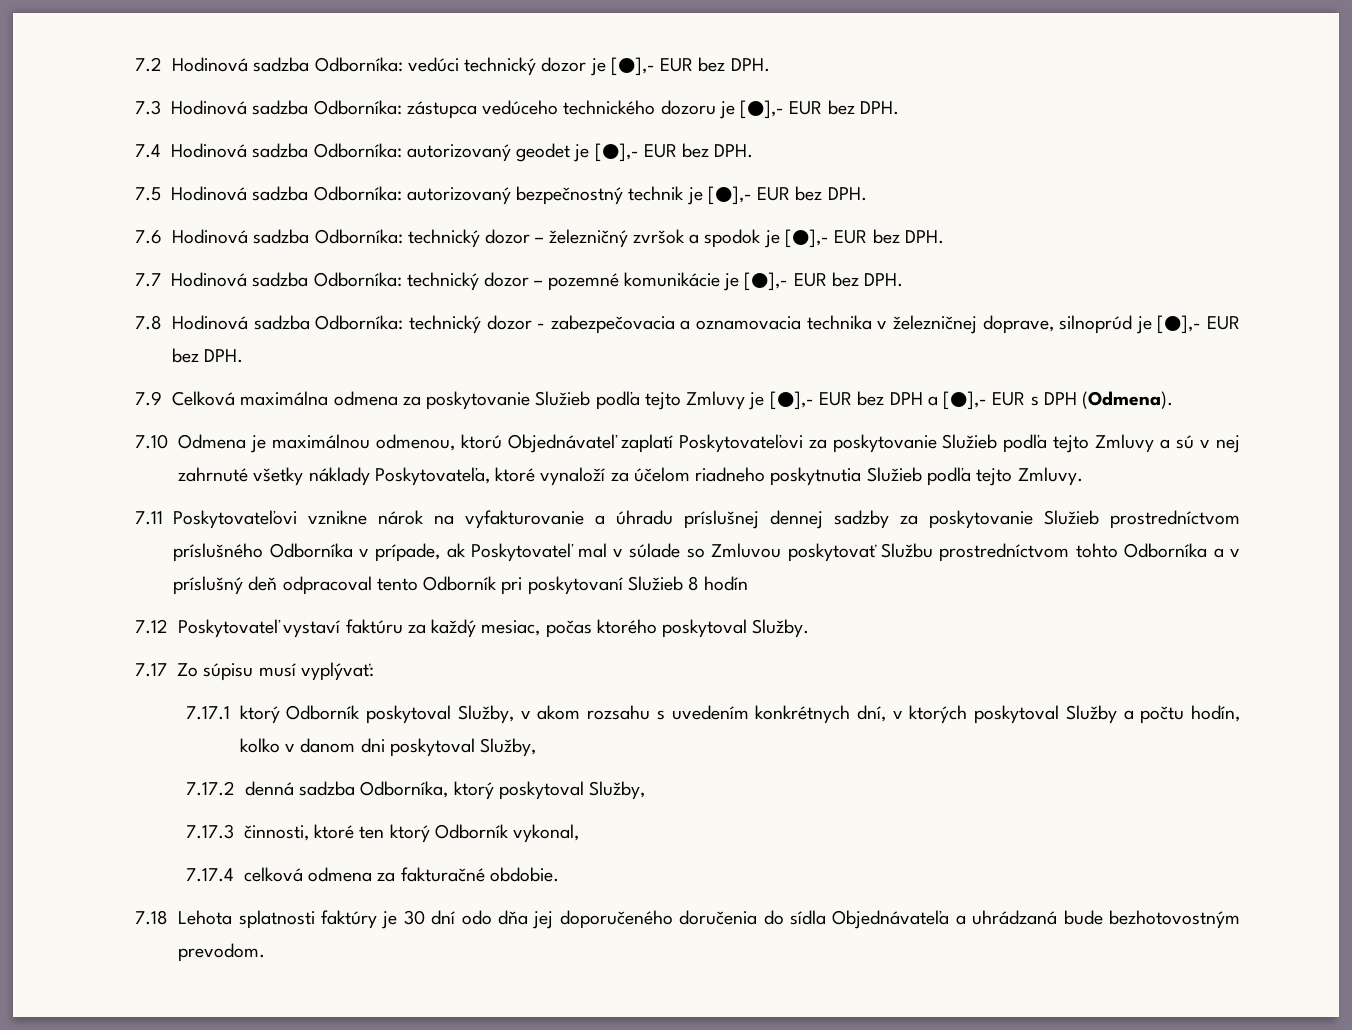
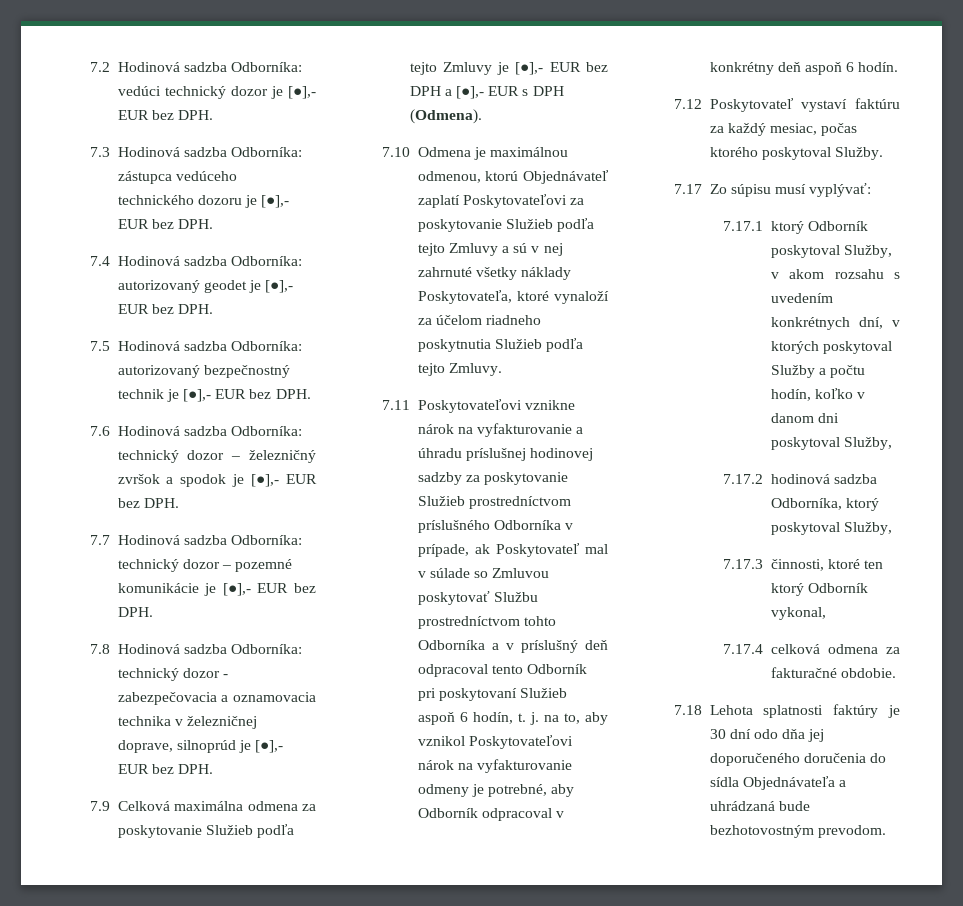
[770,510,824,529] dennej -> [529,448,593,461] hodinovej
[688,576,749,591] 8 hodín -> [417,712,608,725] [417,735,573,749] [417,759,572,773] [417,784,575,797] [417,808,564,821] [709,62,899,75] aspoň 6 hodín, t. j. na to, aby vznikol Poskytovateľovi nárok na vyfakturovanie odmeny je potrebné, aby Odborník odpracoval v konkrétny deň aspoň 6 hodín.
[244,781,294,796] denná -> [770,474,830,484] hodinová

